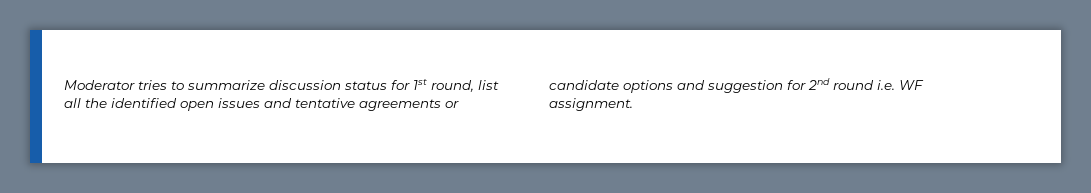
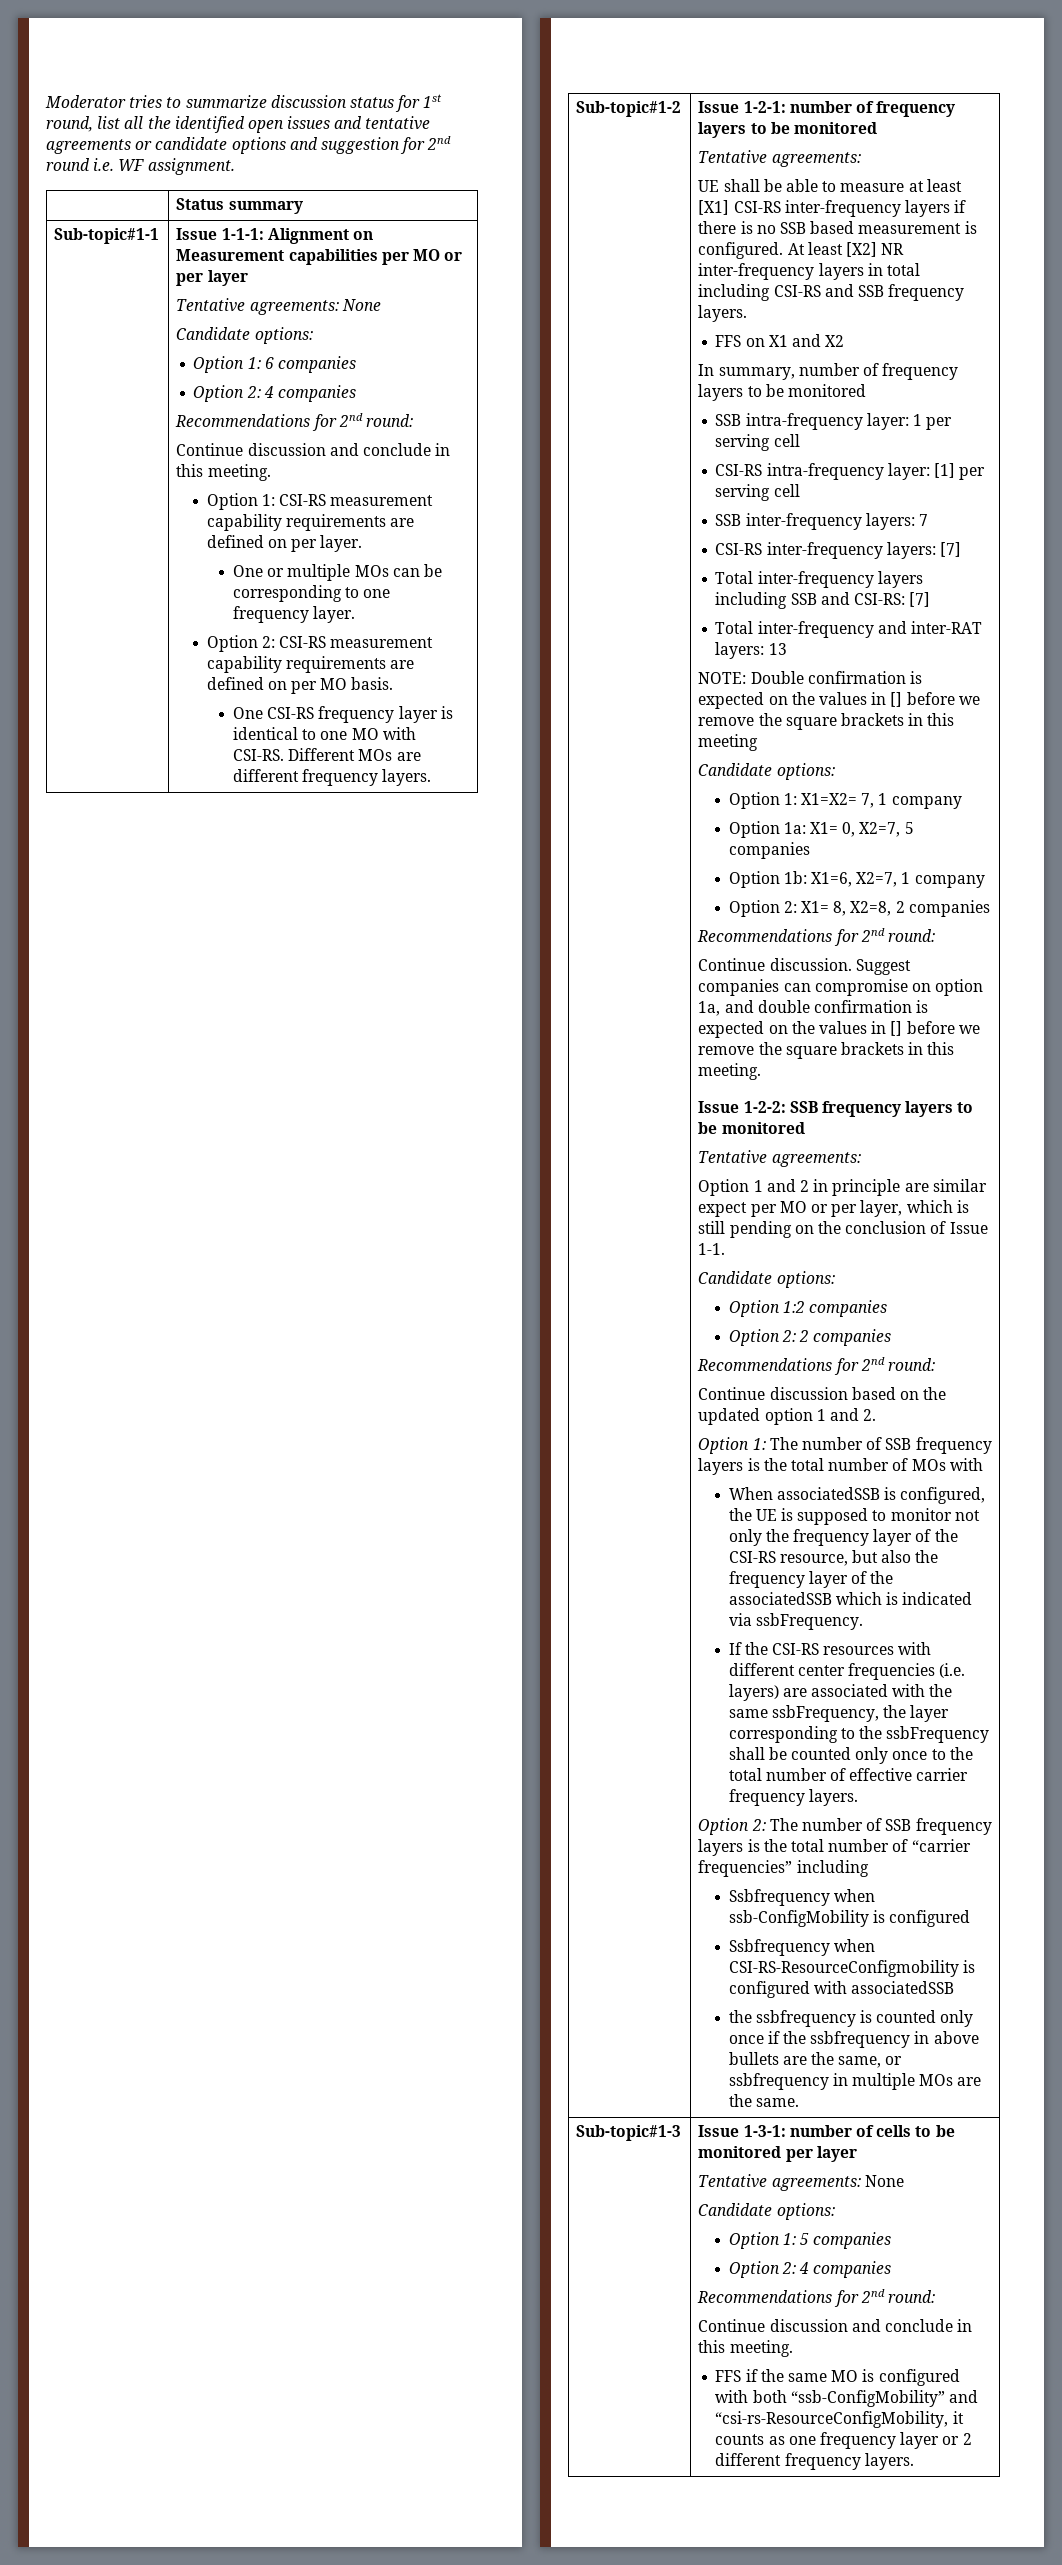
(633, 104) none -> [176,198,303,214] [54,228,160,244] [176,228,373,244] [176,249,463,265] [176,270,248,286] [176,298,381,315] [176,327,313,344] [193,356,357,373] [193,385,357,402] [175,413,413,431] [176,443,451,456] [176,464,271,481] [206,493,434,510] [206,514,415,531] [206,535,363,552] [233,564,443,581] [233,585,391,602] [233,606,356,623] [206,635,434,652] [206,656,415,673] [206,677,394,694] [233,706,453,723] [233,727,416,740] [233,748,421,761] [233,769,432,786] [576,101,682,117] [698,101,956,117] [698,122,877,138] [698,150,861,167] [698,179,962,192] [698,200,967,217] [698,221,977,234] [698,242,905,259] [698,263,920,280] [698,284,965,301] [698,305,748,322] [715,334,845,347] [698,363,959,380] [698,384,866,401] [715,413,953,430] [715,434,800,451] [715,463,986,480] [715,484,800,501] [715,513,929,530] [715,542,962,559] [715,571,923,588] [715,592,931,609] [715,621,983,638] [715,642,787,659] [698,671,922,684] [698,692,980,709] [698,713,955,730] [698,734,759,751] [698,763,835,780] [728,792,962,809] [728,821,914,838] [728,842,810,859] [728,871,985,888] [728,900,990,917] [697,928,935,946] [698,958,911,975] [698,979,984,996] [698,1000,929,1016] [698,1021,980,1038] [698,1042,955,1059] [698,1063,762,1080] [698,1101,974,1117] [698,1122,805,1134] [698,1150,861,1167] [698,1179,987,1196] [698,1200,969,1217] [698,1221,988,1238] [698,1243,726,1255] [698,1271,835,1288] [728,1300,888,1317] [728,1329,892,1346] [697,1357,935,1375] [698,1387,947,1400] [698,1408,877,1425] [698,1437,992,1454] [698,1458,983,1475] [728,1487,986,1504] [728,1508,980,1525] [728,1529,958,1546] [728,1550,939,1566] [728,1571,894,1588] [728,1592,973,1605] [728,1613,863,1630] [728,1642,932,1655] [728,1663,966,1680] [728,1684,953,1701] [728,1705,950,1722] [728,1726,990,1743] [728,1747,973,1764] [728,1768,969,1781] [728,1789,858,1806] [698,1818,992,1835] [698,1839,971,1856] [698,1860,869,1877] [728,1889,875,1906] [728,1910,971,1927] [728,1939,875,1956] [728,1960,975,1977] [728,1981,955,1998] [728,2010,974,2027] [728,2031,979,2048] [728,2052,903,2068] [728,2073,982,2090] [728,2094,799,2107] [576,2125,682,2141] [698,2125,955,2137] [698,2146,857,2162] [698,2174,904,2191] [698,2203,835,2220] [728,2232,892,2249] [728,2261,892,2278] [697,2289,935,2307] [698,2319,973,2332] [698,2340,793,2357] [715,2369,960,2386] [715,2390,979,2407] [715,2411,964,2428] [715,2432,972,2449] [715,2453,914,2470] // | Status summary // Sub-topic#1-1 | Issue 1-1-1: Alignment on Measurement capabilities per MO or per layer // Tentative agreements: None // Candidate options: // Option 1: 6 companies // Option 2: 4 companies // Recommendations for 2nd round: // Continue discussion and conclude in this meeting. // Option 1: CSI-RS measurement capability requirements are defined on per layer. // One or multiple MOs can be corresponding to one frequency layer. // Option 2: CSI-RS measurement capability requirements are defined on per MO basis. // One CSI-RS frequency layer is identical to one MO with CSI-RS. Different MOs are different frequency layers. // Sub-topic#1-2 | Issue 1-2-1: number of frequency layers to be monitored // Tentative agreements: // UE shall be able to measure at least [X1] CSI-RS inter-frequency layers if there is no SSB based measurement is configured. At least [X2] NR inter-frequency layers in total including CSI-RS and SSB frequency layers. // FFS on X1 and X2 // In summary, number of frequency layers to be monitored // SSB intra-frequency layer: 1 per serving cell // CSI-RS intra-frequency layer: [1] per serving cell // SSB inter-frequency layers: 7 // CSI-RS inter-frequency layers: [7] // Total inter-frequency layers including SSB and CSI-RS: [7] // Total inter-frequency and inter-RAT layers: 13 // NOTE: Double confirmation is expected on the values in [] before we remove the square brackets in this meeting // Candidate options: // Option 1: X1=X2= 7, 1 company // Option 1a: X1= 0, X2=7, 5 companies // Option 1b: X1=6, X2=7, 1 company // Option 2: X1= 8, X2=8, 2 companies // Recommendations for 2nd round: // Continue discussion. Suggest companies can compromise on option 1a, and double confirmation is expected on the values in [] before we remove the square brackets in this meeting. // Issue 1-2-2: SSB frequency layers to be monitored // Tentative agreements: // Option 1 and 2 in principle are similar expect per MO or per layer, which is still pending on the conclusion of Issue 1-1. // Candidate options: // Option 1:2 companies // Option 2: 2 companies // Recommendations for 2nd round: // Continue discussion based on the updated option 1 and 2. // Option 1: The number of SSB frequency layers is the total number of MOs with // When associatedSSB is configured, the UE is supposed to monitor not only the frequency layer of the CSI-RS resource, but also the frequency layer of the associatedSSB which is indicated via ssbFrequency. // If the CSI-RS resources with different center frequencies (i.e. layers) are associated with the same ssbFrequency, the layer corresponding to the ssbFrequency shall be counted only once to the total number of effective carrier frequency layers. // Option 2: The number of SSB frequency layers is the total number of “carrier frequencies” including // Ssbfrequency when ssb-ConfigMobility is configured // Ssbfrequency when CSI-RS-ResourceConfigmobility is configured with associatedSSB // the ssbfrequency is counted only once if the ssbfrequency in above bullets are the same, or ssbfrequency in multiple MOs are the same. // Sub-topic#1-3 | Issue 1-3-1: number of cells to be monitored per layer // Tentative agreements: None // Candidate options: // Option 1: 5 companies // Option 2: 4 companies // Recommendations for 2nd round: // Continue discussion and conclude in this meeting. // FFS if the same MO is configured with both “ssb-ConfigMobility” and “csi-rs-ResourceConfigMobility, it counts as one frequency layer or 2 different frequency layers.

